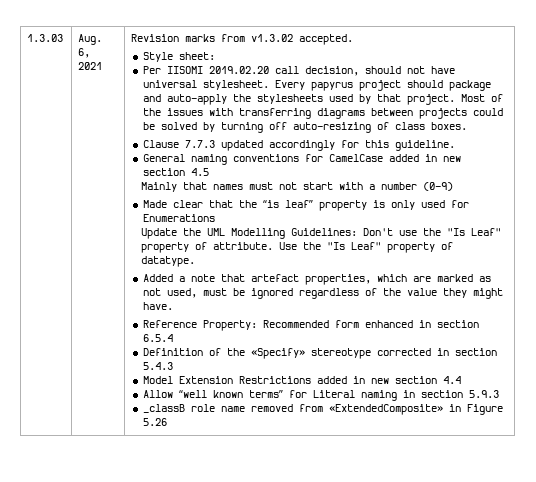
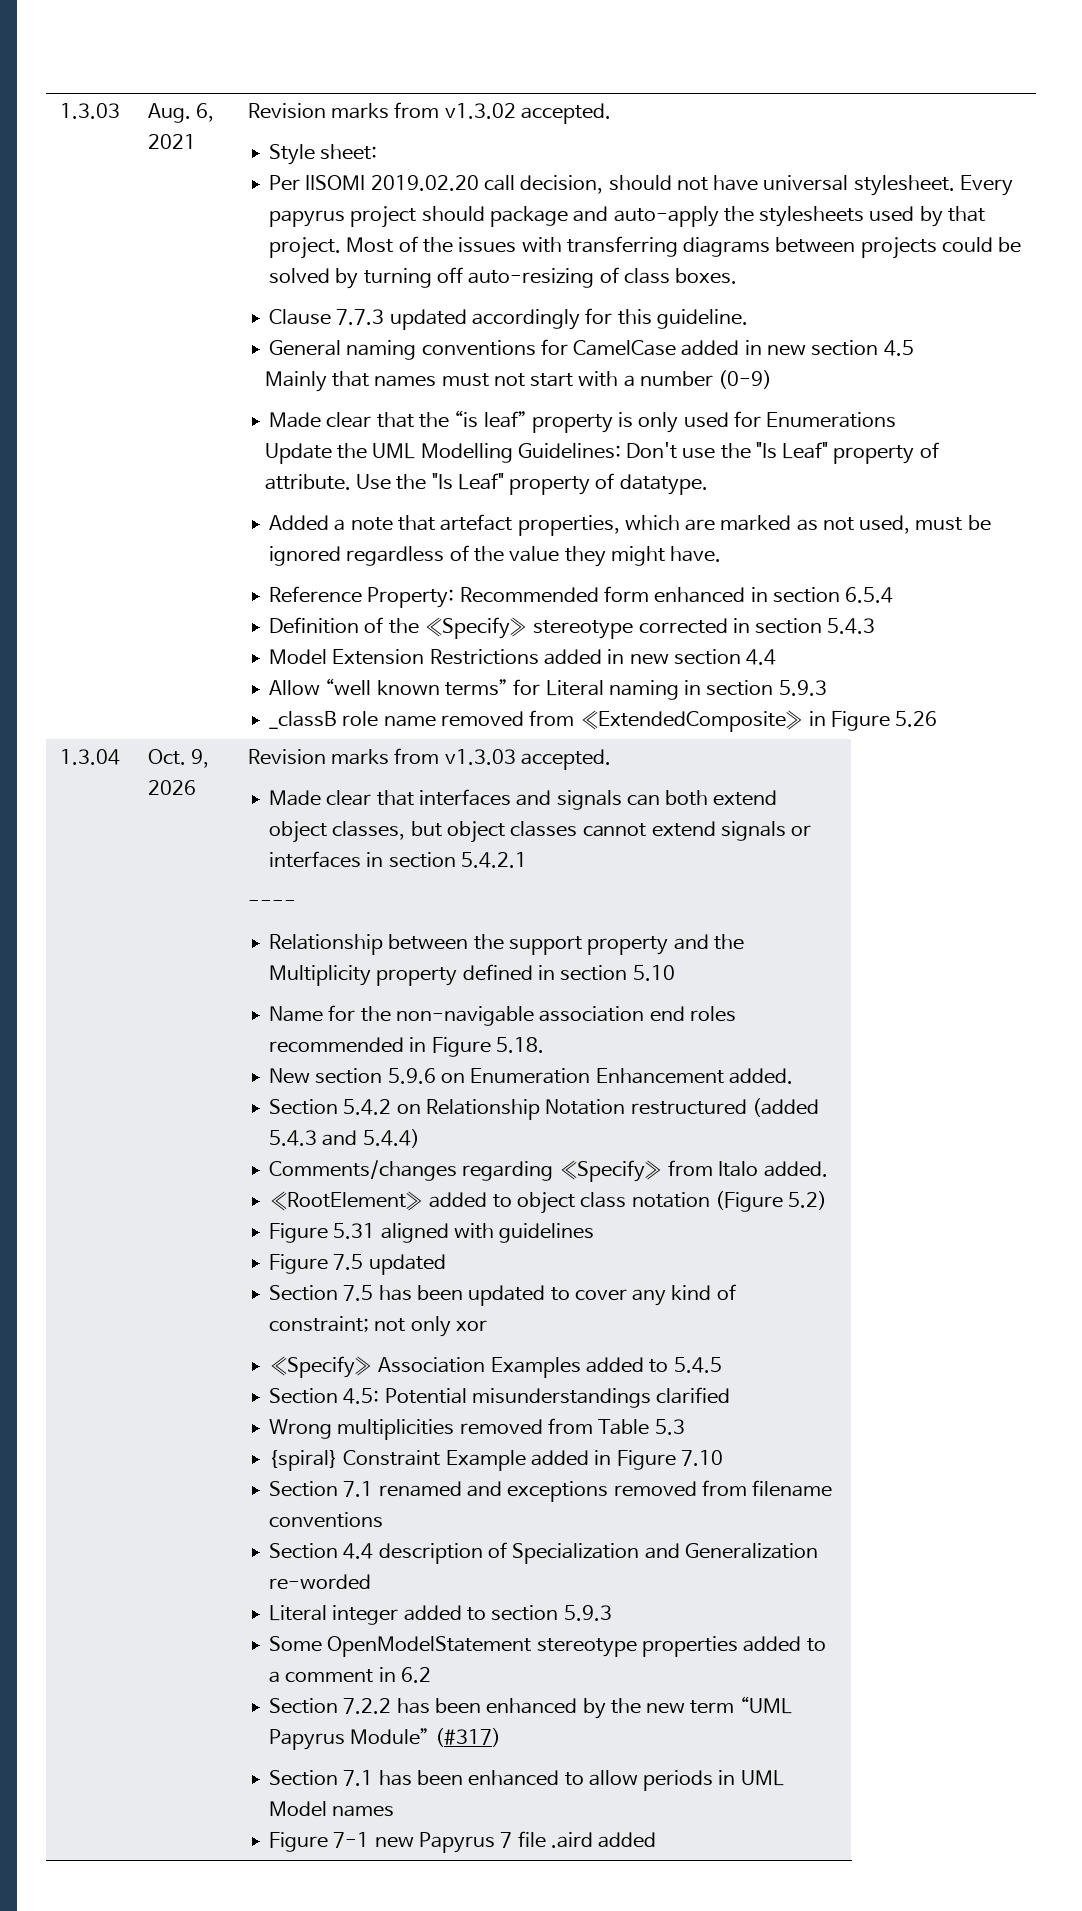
(167, 422) none -> [59,749,120,765] [147,749,210,768] [147,780,196,795] [247,748,611,770] [269,789,778,810] [269,821,812,843] [269,851,527,868] [247,900,296,908] [269,934,744,955] [269,964,675,986] [269,1005,736,1026] [269,1037,544,1057] [269,1068,793,1084] [269,1098,819,1120] [269,1129,420,1148] [269,1160,828,1182] [269,1191,828,1214] [269,1223,595,1243] [269,1254,446,1275] [269,1284,736,1306] [269,1316,487,1337] [269,1356,722,1378] [269,1387,731,1408] [269,1418,685,1440] [269,1450,723,1471] [269,1480,833,1502] [269,1512,384,1528] [269,1542,818,1564] [269,1574,372,1590] [269,1605,612,1625] [269,1636,826,1657] [269,1667,431,1683] [269,1696,792,1719] [269,1728,501,1750] [269,1770,784,1791] [269,1801,395,1817] [269,1831,657,1853] // 1.3.04 | Oct. 9, 2026 | Revision marks from v1.3.03 accepted. // Made clear that interfaces and signals can both extend object classes, but object classes cannot extend signals or interfaces in section 5.4.2.1 // ---- // Relationship between the support property and the Multiplicity property defined in section 5.10 // Name for the non-navigable association end roles recommended in Figure 5.18. // New section 5.9.6 on Enumeration Enhancement added. // Section 5.4.2 on Relationship Notation restructured (added 5.4.3 and 5.4.4) // Comments/changes regarding «Specify» from Italo added. // «RootElement» added to object class notation (Figure 5.2) // Figure 5.31 aligned with guidelines // Figure 7.5 updated // Section 7.5 has been updated to cover any kind of constraint; not only xor // «Specify» Association Examples added to 5.4.5 // Section 4.5: Potential misunderstandings clarified // Wrong multiplicities removed from Table 5.3 // {spiral} Constraint Example added in Figure 7.10 // Section 7.1 renamed and exceptions removed from filename conventions // Section 4.4 description of Specialization and Generalization re-worded // Literal integer added to section 5.9.3 // Some OpenModelStatement stereotype properties added to a comment in 6.2 // Section 7.2.2 has been enhanced by the new term “UML Papyrus Module” (#317) // Section 7.1 has been enhanced to allow periods in UML Model names // Figure 7-1 new Papyrus 7 file .aird added

